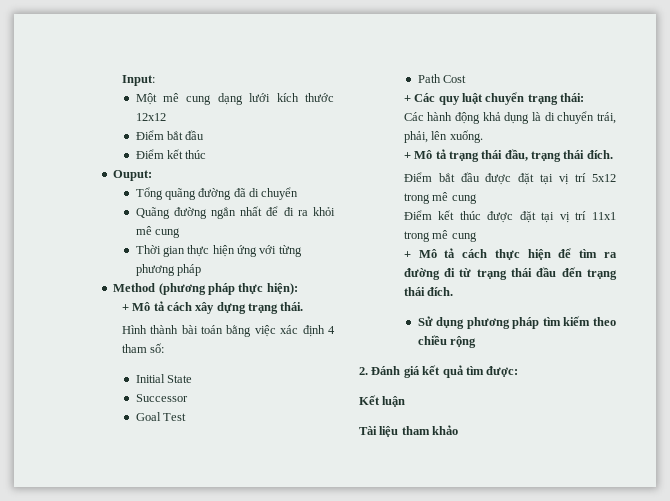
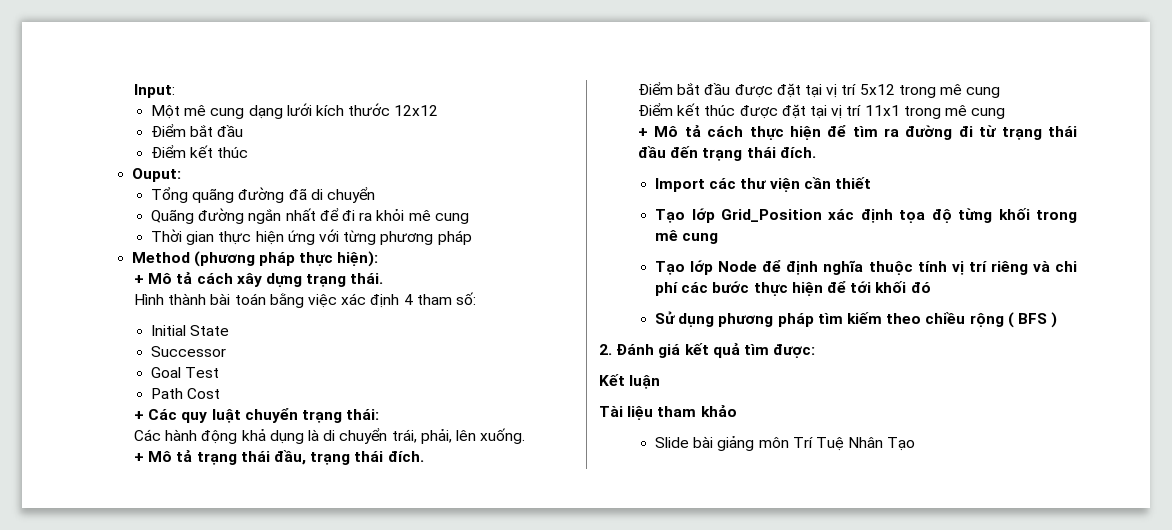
(454, 291) none -> [655,177,872,192] [655,208,1077,223] [655,230,719,244] [655,260,1077,275] [655,281,931,296] // Import các thư viện cần thiết // Tạo lớp Grid_Position xác định tọa độ từng khối trong mê cung // Tạo lớp Node để định nghĩa thuộc tính vị trí riêng và chi phí các bước thực hiện để tới khối đó
(476, 342) none -> [1007,312,1058,328] ( BFS )
(459, 430) none -> [655,436,916,451] // Slide bài giảng môn Trí Tuệ Nhân Tạo

